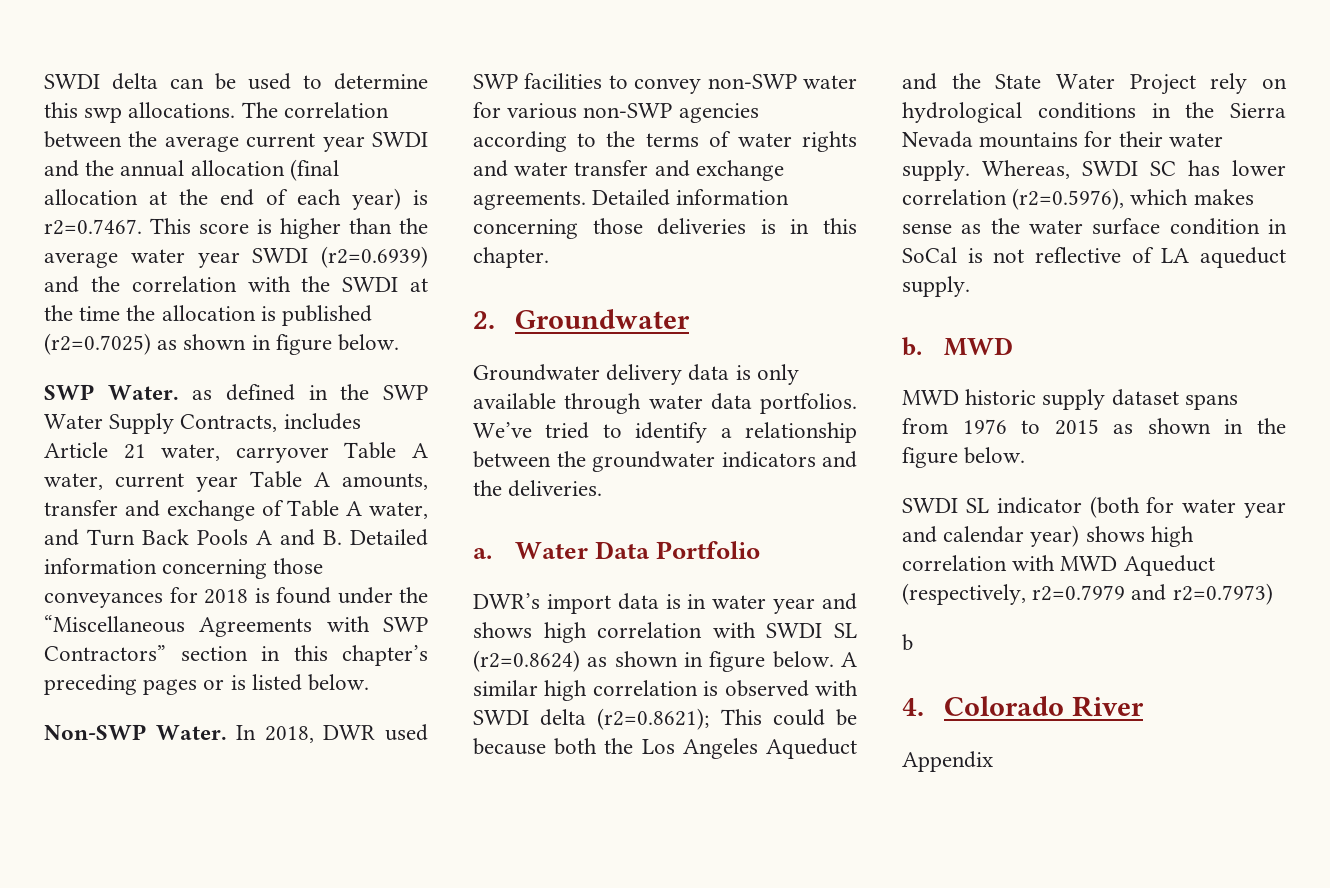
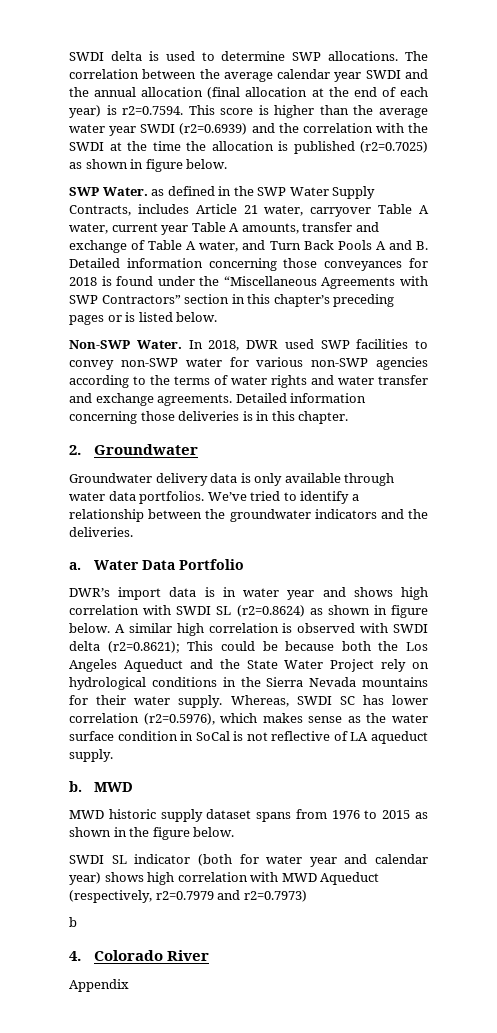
[44,73,236,90] SWDI delta can be -> [69,51,159,61] SWDI delta is
[44,102,123,123] this swp -> [292,52,322,61] SWP
[246,133,316,148] current -> [277,69,331,79] calendar
[44,219,142,235] r2=0.7467. -> [122,106,184,115] r2=0.7594.

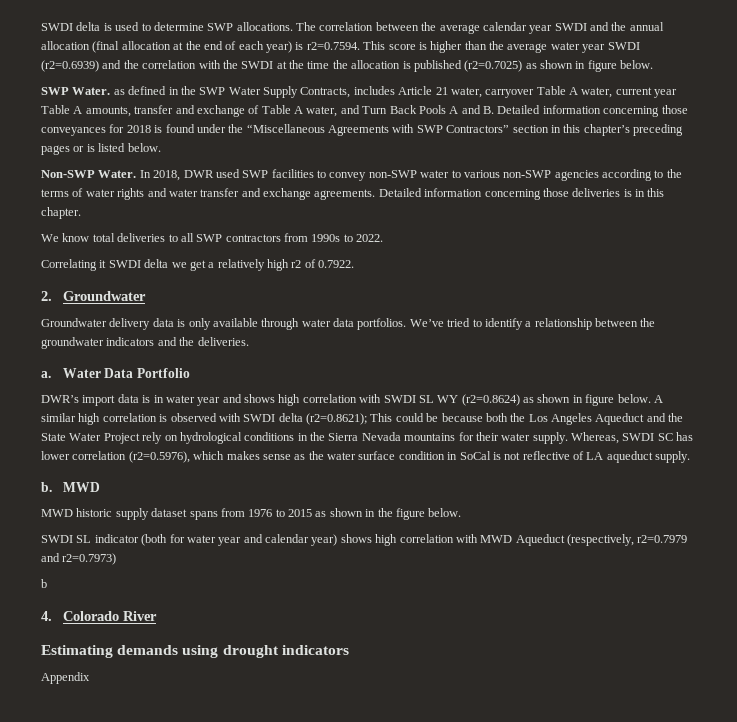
[229,357,249,367] for -> [451,170,461,178] to
(349, 417) none -> [41,233,384,242] [41,259,355,271] // We know total deliveries to all SWP contractors from 1990s to 2022. // Correlating it SWDI delta we get a relatively high r2 of 0.7922.
(232, 610) none -> [437,395,459,403] WY
(210, 955) none -> [41,645,349,658] // Estimating demands using drought indicators

